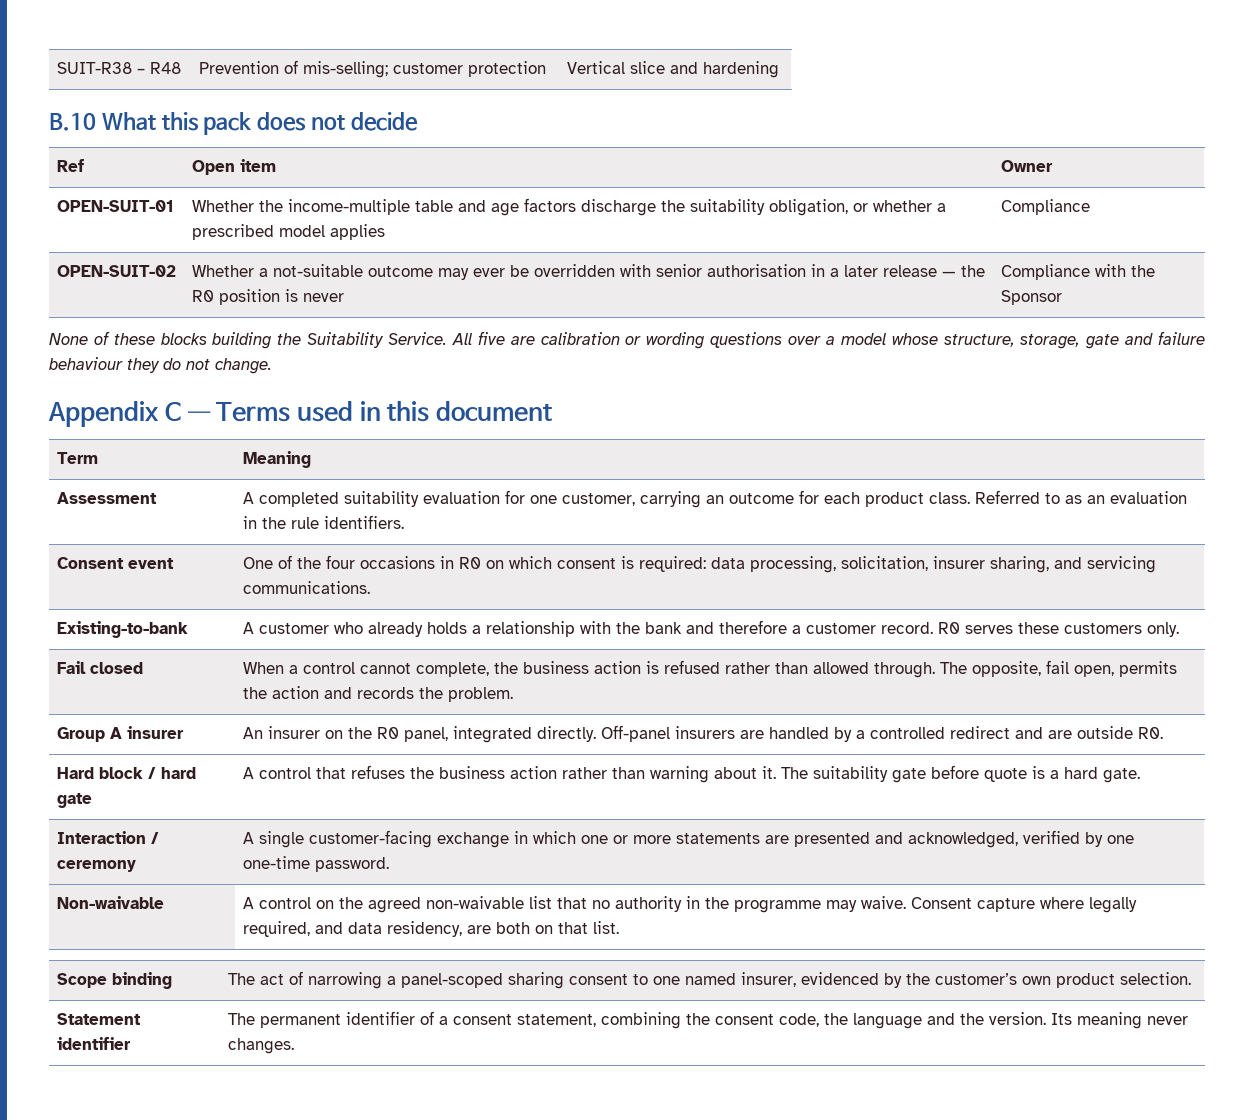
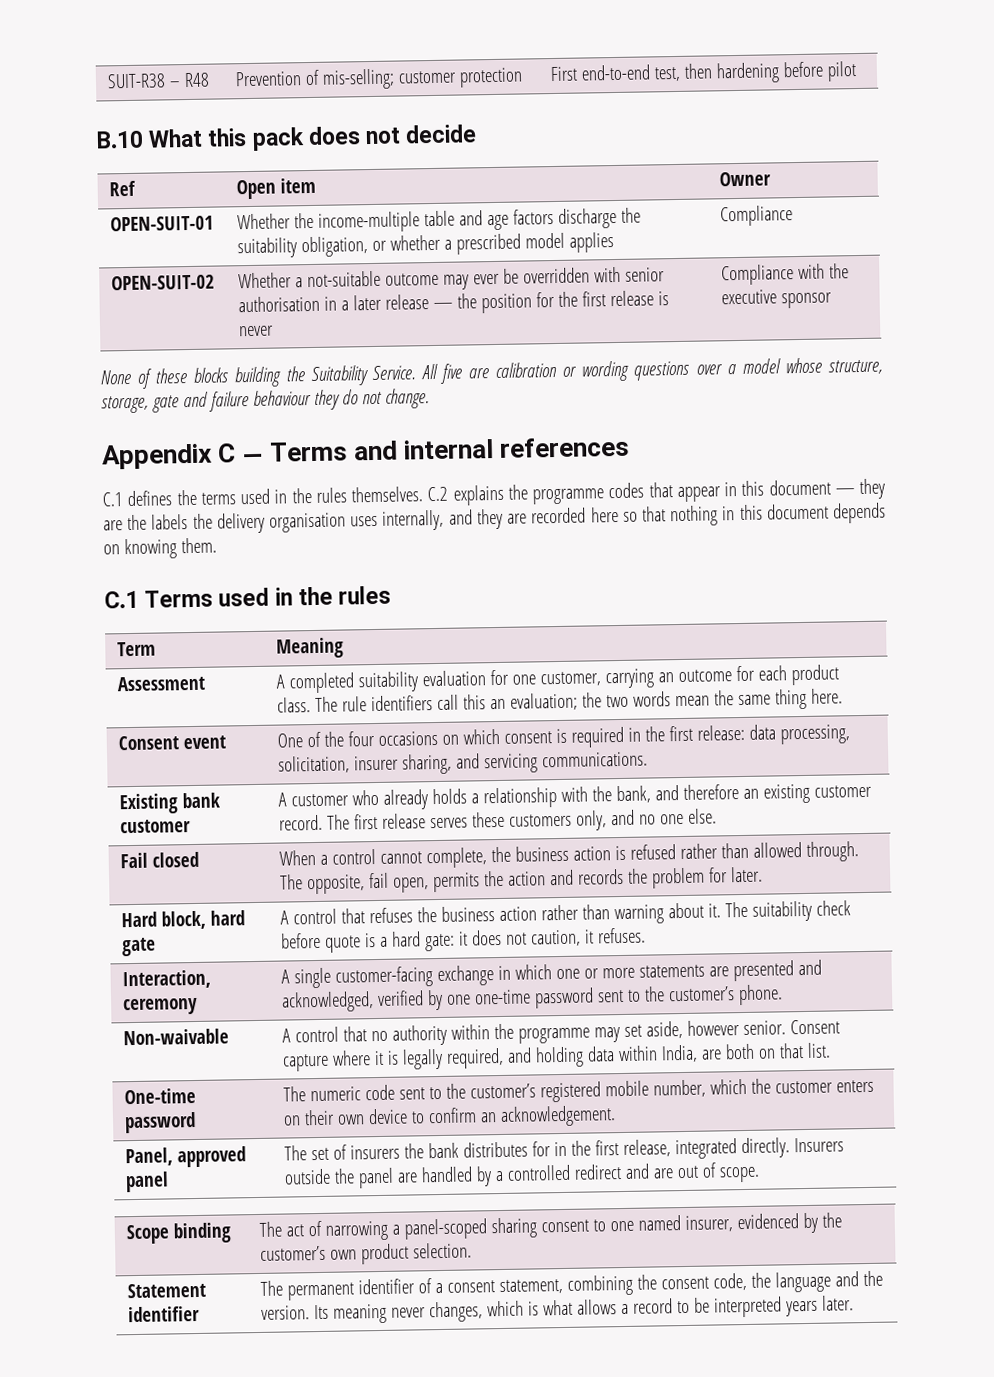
[566,61,698,74] Vertical slice and -> [549,63,713,82] First end-to-end test, then
(779, 69) none -> [782,61,857,82] before pilot
[191,289,280,305] R0 position -> [480,290,654,314] position for the first release
[1000,290,1062,305] Sponsor -> [720,289,832,309] executive sponsor
[296,401,553,422] used in this document -> [353,436,631,461] [102,478,885,507] [103,502,886,534] [103,537,217,560] [104,585,392,609] and internal references // C.1 defines the terms used in the rules themselves. C.2 explains the programme codes that appear in this document — they are the labels the delivery organisation uses internally, and they are recorded here so that nothing in this document depends on knowing them. // C.1 Terms used in the rules
[974,490,1187,504] [242,515,404,529] Referred to as an evaluation in the rule identifiers. -> [314,688,843,712] The rule identifiers call this an evaluation; the two words mean the same thing here.
[439,556,481,569] in R0 -> (438, 738) none
[638,556,706,572] required: -> [570,724,745,748] required in the first release:
[56,621,188,638] Existing-to-bank -> [118,792,220,815] [119,819,191,834] Existing bank customer
[644,622,682,634] bank -> [615,785,651,804] bank,
[791,622,1179,637] a customer record. R0 serves these customers only. -> [742,783,872,804] [278,808,717,831] an existing customer record. The first release serves these customers only, and no one else.
[447,687,513,702] [56,726,184,742] [242,725,1163,743] problem. // Group A insurer | An insurer on the R0 panel, integrated directly. Off-panel insurers are handled by a controlled redirect and are outside R0. -> [650,866,763,889] problem for later.
[98,767,156,779] block / -> [160,910,206,930] block,
[891,768,926,783] gate -> [815,900,851,916] check
[1102,768,1140,783] [56,831,159,844] gate. // Interaction / -> [424,927,646,952] [121,969,211,990] gate: it does not caution, it refuses. // Interaction,
[314,857,389,872] [56,896,164,909] [242,896,552,913] password. // Non-waivable | A control on the agreed non-waivable list -> [533,984,783,1009] [122,1028,229,1046] [281,1026,339,1043] password sent to the customer’s phone. // Non-waivable | A control
[685,896,700,909] in -> [450,1024,490,1040] within
[860,896,906,909] waive. -> [623,1020,786,1039] set aside, however senior.
(1084, 903) none -> [373,1050,399,1066] it is
[347,921,462,937] data residency, -> [534,1044,698,1068] holding data within India,
(619, 927) none -> [123,1087,196,1105] [123,1112,196,1134] [282,1078,874,1103] [282,1105,616,1128] [124,1146,246,1168] [124,1171,169,1193] [283,1137,844,1161] [283,1162,760,1189] // One-time password | The numeric code sent to the customer’s registered mobile number, which the customer enters on their own device to confirm an acknowledgement. // Panel, approved panel | The set of insurers the bank distributes for in the first release, integrated directly. Insurers outside the panel are handled by a controlled redirect and are out of scope.
[227,1038,294,1054] changes. -> [428,1295,854,1323] changes, which is what allows a record to be interpreted years later.

